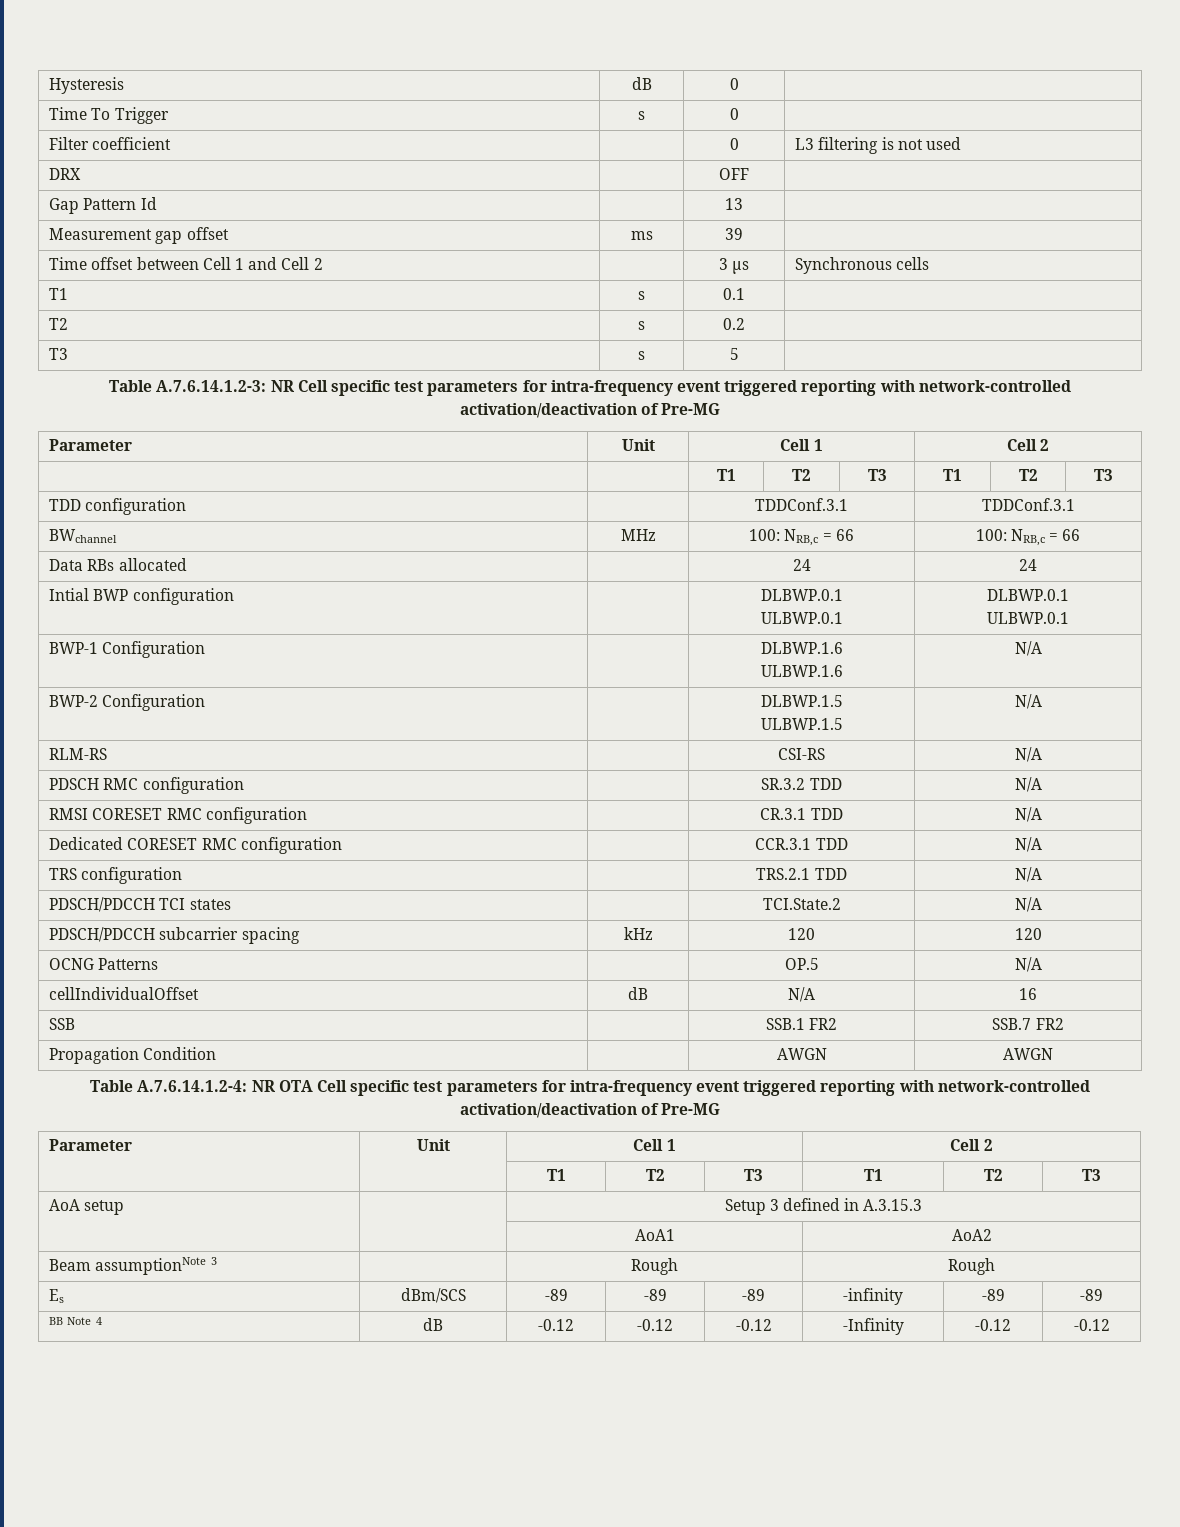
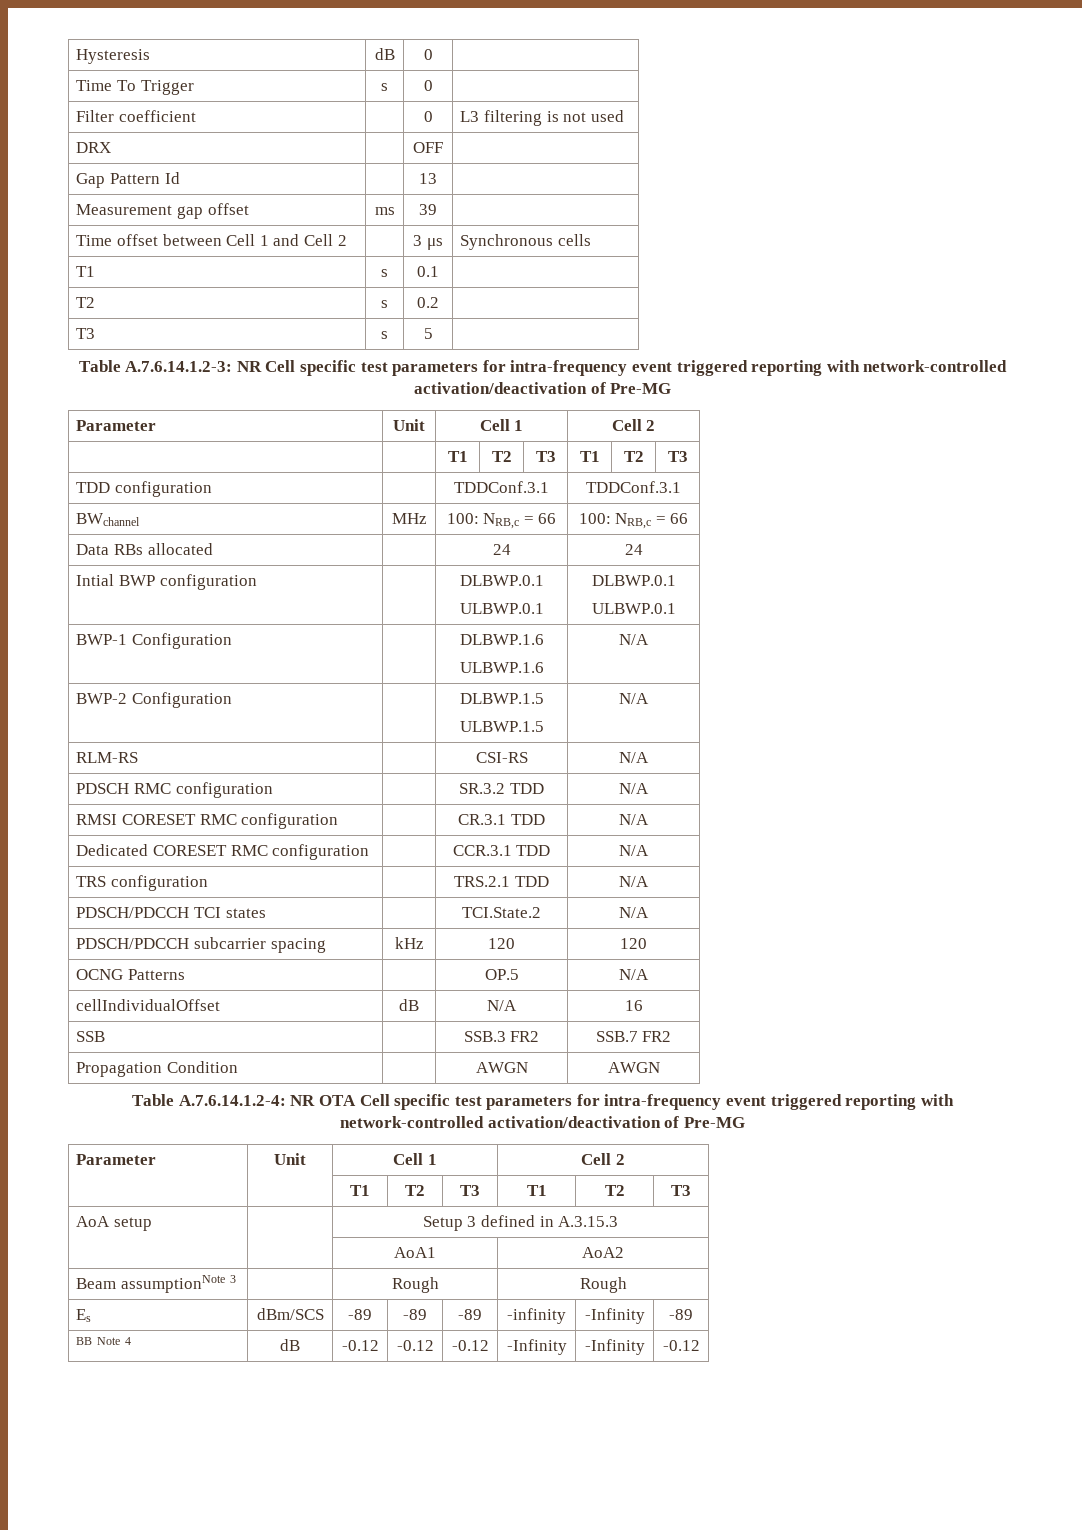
[765,1018,805,1030] SSB.1 -> [463,1031,506,1042] SSB.3
[981,1289,1005,1301] -89 -> [584,1308,645,1324] -Infinity
[975,1319,1011,1331] -0.12 -> [584,1339,645,1355] -Infinity

